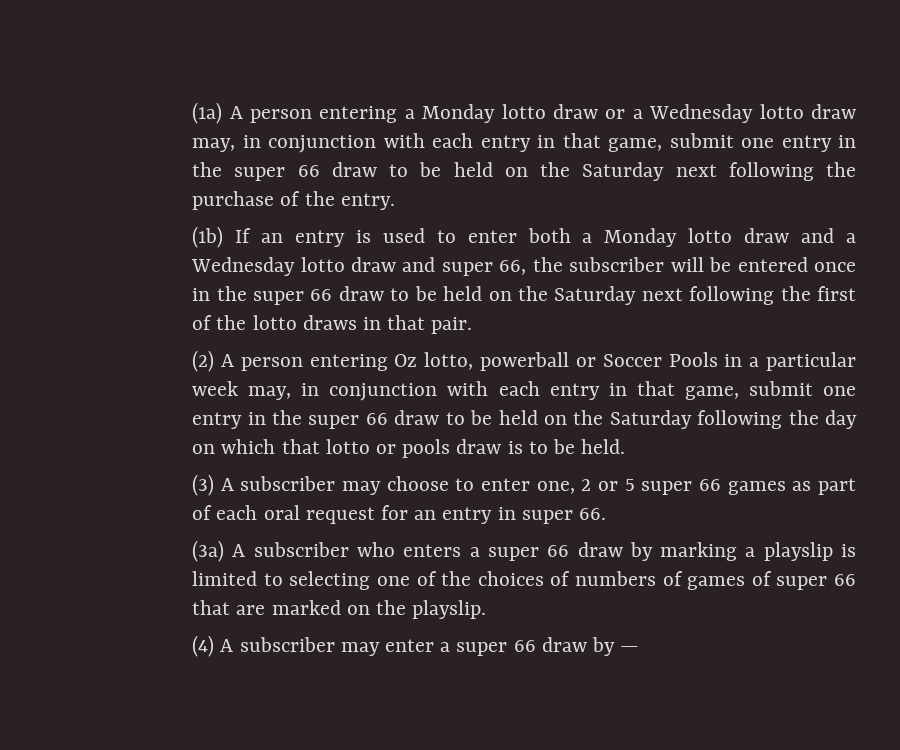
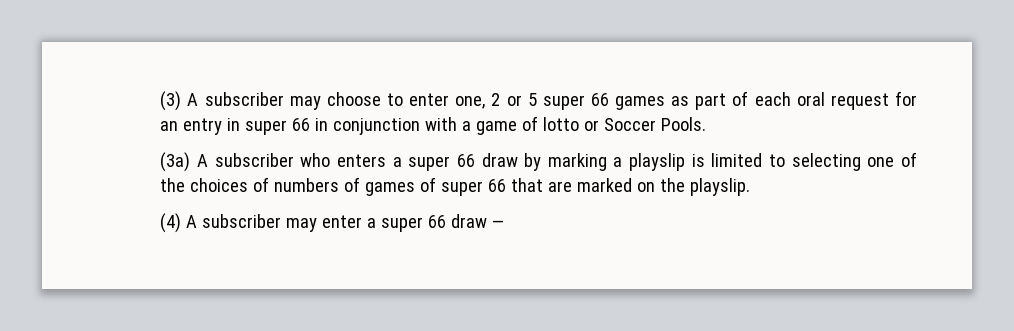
[192,102,857,124] [192,133,856,153] [192,162,857,181] [192,191,395,210] [192,226,856,248] [191,257,856,276] [192,286,857,305] [192,315,473,334] [192,350,856,372] [192,381,856,401] [192,410,858,429] [192,439,626,458] (1a) A person entering a Monday lotto draw or a Wednesday lotto draw may, in conjunction with each entry in that game, submit one entry in the super 66 draw to be held on the Saturday next following the purchase of the entry. // (1b) If an entry is used to enter both a Monday lotto draw and a Wednesday lotto draw and super 66, the subscriber will be entered once in the super 66 draw to be held on the Saturday next following the first of the lotto draws in that pair. // (2) A person entering Oz lotto, powerball or Soccer Pools in a particular week may, in conjunction with each entry in that game, submit one entry in the super 66 draw to be held on the Saturday following the day on which that lotto or pools draw is to be held. // -> (160, 101) none
[579,508,607,520] 66. -> [292,116,707,135] 66 in conjunction with a game of lotto or Soccer Pools.
[592,637,616,656] by -> (488, 221) none

